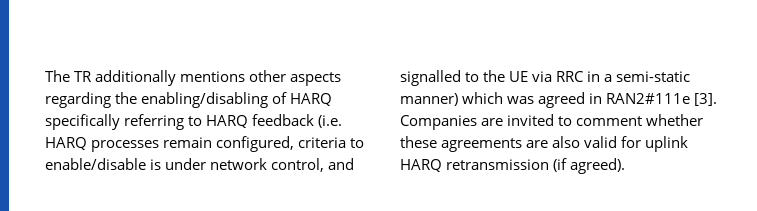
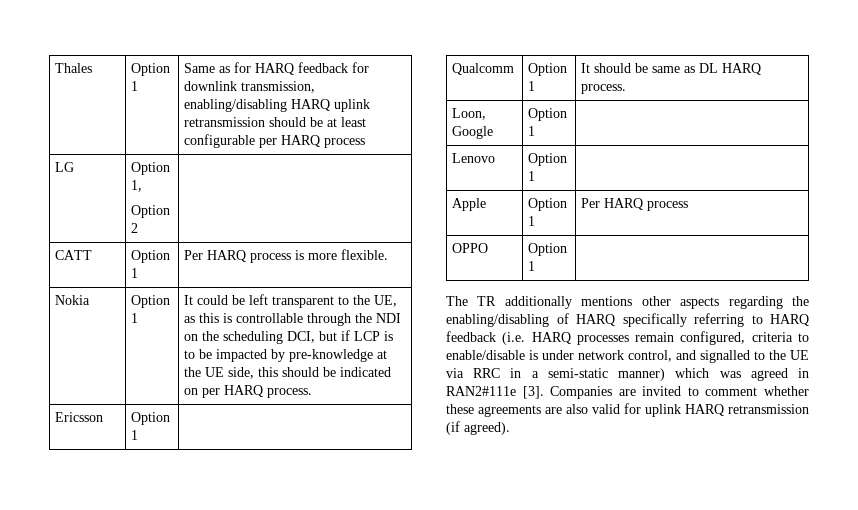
(45, 76) none -> [55,63,93,73] [131,63,171,76] [131,81,139,91] [184,62,370,75] [184,81,316,93] [184,99,371,112] [184,117,367,127] [184,134,366,148] [55,162,75,172] [131,162,171,175] [131,180,143,192] [131,205,171,218] [131,223,139,233] [55,250,93,260] [131,250,171,263] [131,268,139,278] [184,249,389,263] [55,295,91,305] [131,295,171,308] [131,313,139,323] [184,294,398,308] [184,313,402,326] [184,330,394,344] [184,349,388,362] [184,367,392,379] [184,385,313,398] [55,412,104,422] [131,412,171,425] [131,430,139,440] [452,63,515,75] [528,63,568,76] [528,81,536,91] [581,63,762,75] [581,84,627,94] [452,108,487,120] [452,126,494,139] [528,108,568,121] [528,126,536,136] [452,153,496,163] [528,153,568,166] [528,171,536,181] [452,198,487,211] [528,198,568,211] [528,216,536,226] [581,198,689,211] [452,243,489,253] [528,243,568,256] [528,261,536,271] Thales | Option 1 | Same as for HARQ feedback for downlink transmission, enabling/disabling HARQ uplink retransmission should be at least configurable per HARQ process // LG | Option 1, // Option 2 | // CATT | Option 1 | Per HARQ process is more flexible. // Nokia | Option 1 | It could be left transparent to the UE, as this is controllable through the NDI on the scheduling DCI, but if LCP is to be impacted by pre-knowledge at the UE side, this should be indicated on per HARQ process. // Ericsson | Option 1 | // Qualcomm | Option 1 | It should be same as DL HARQ process. // Loon, Google | Option 1 | // Lenovo | Option 1 | // Apple | Option 1 | Per HARQ process // OPPO | Option 1 | //

